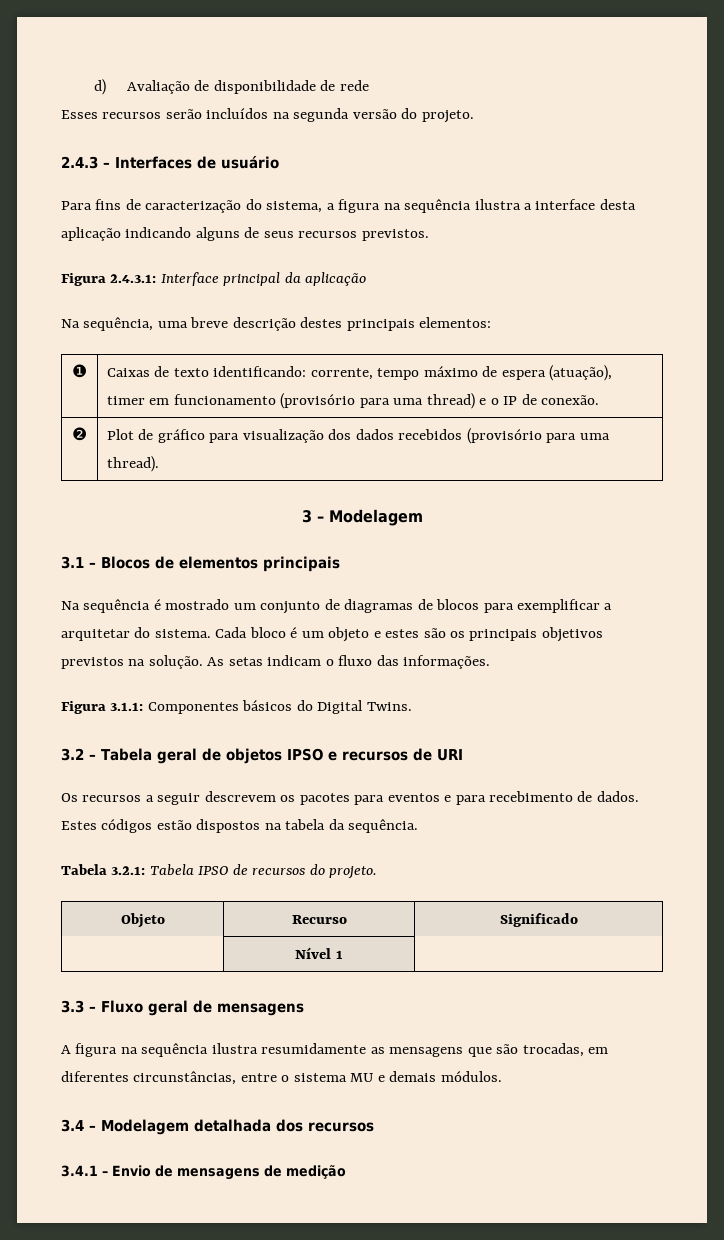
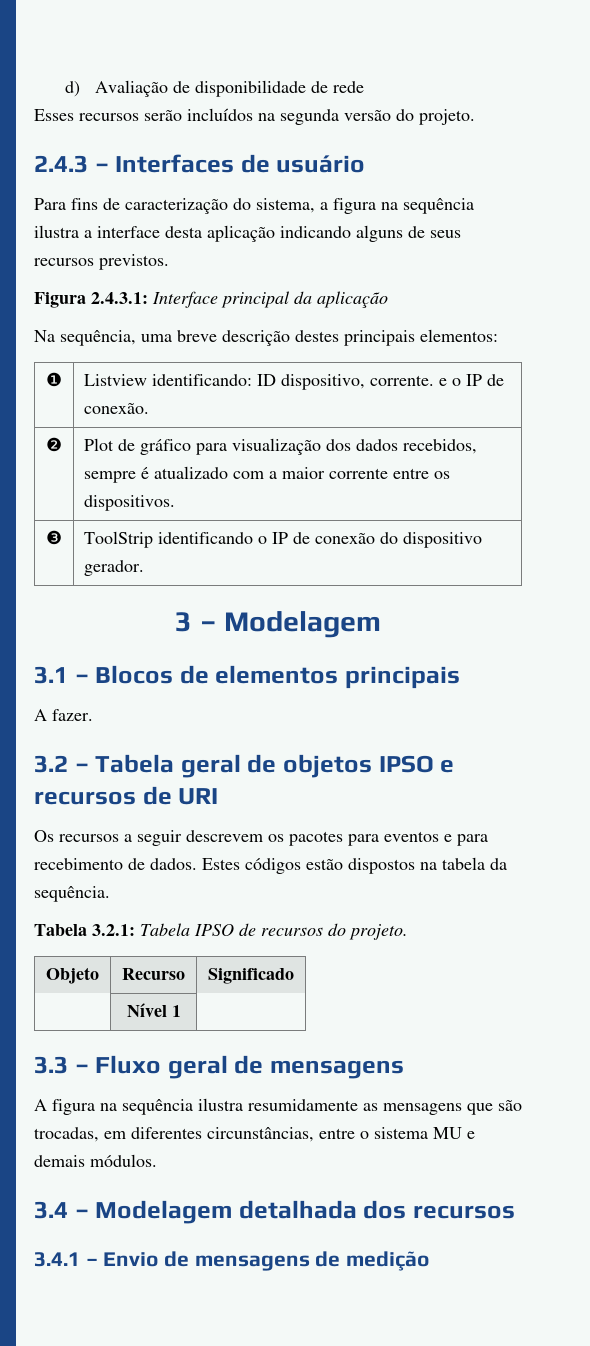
[107,365,613,381] [107,393,475,409] Caixas de texto identificando: corrente, tempo máximo de espera (atuação), timer em funcionamento (provisório para uma thread) -> [84,374,435,390] Listview identificando: ID dispositivo, corrente.
[398,428,610,444] [107,456,160,472] recebidos (provisório para uma thread). -> [403,439,478,454] [84,466,451,483] [84,495,176,511] [46,530,62,545] [84,531,483,548] [84,560,145,576] recebidos, sempre é atualizado com a maior corrente entre os dispositivos. // ❸ | ToolStrip identificando o IP de conexão do dispositivo gerador.
[61,599,613,614] [61,627,603,642] [61,655,491,669] [61,700,412,714] Na sequência é mostrado um conjunto de diagramas de blocos para exemplificar a arquitetar do sistema. Cada bloco é um objeto e estes são os principais objetivos previstos na solução. As setas indicam o fluxo das informações. // Figura 3.1.1: Componentes básicos do Digital Twins. -> [34,709,93,721] A fazer.

